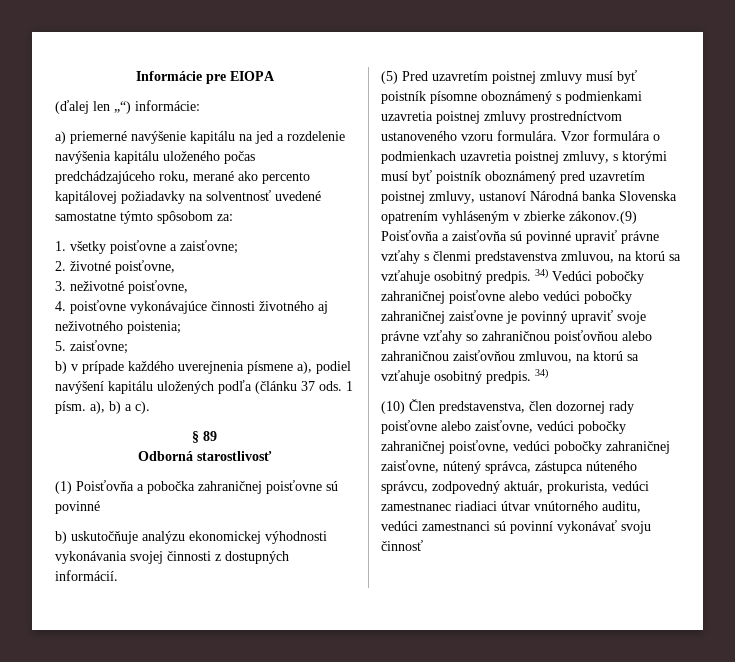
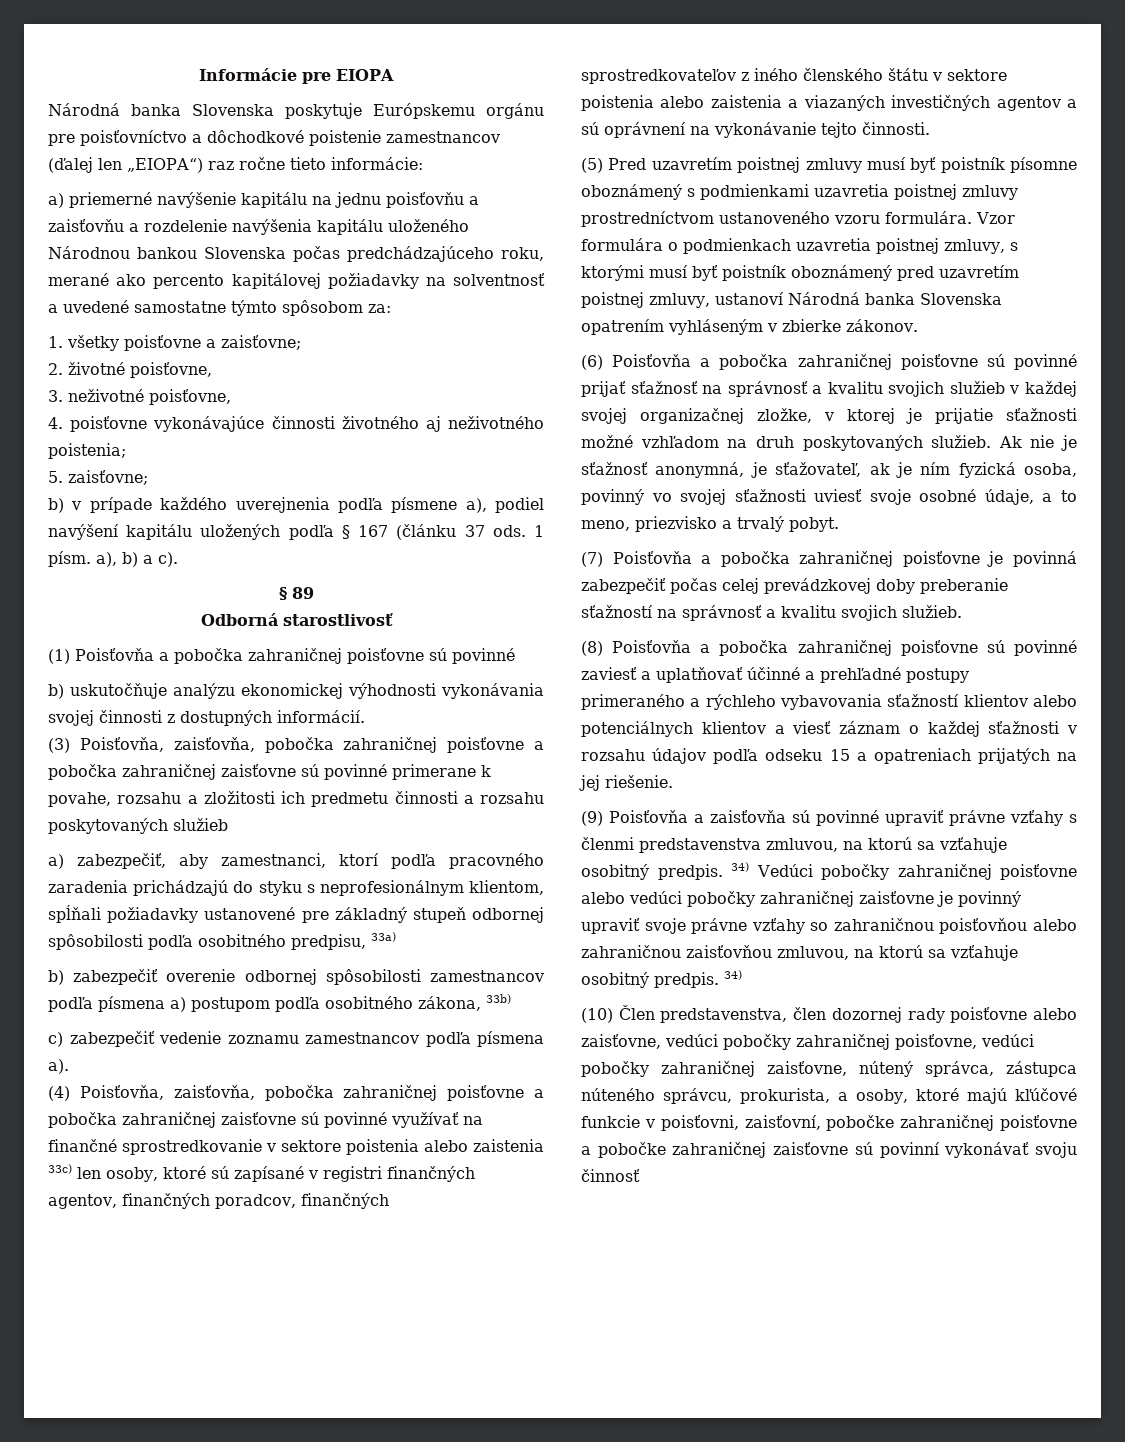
[55,100,131,114] (ďalej len „“) -> [48,103,544,119] [48,130,500,146] [48,157,326,173] Národná banka Slovenska poskytuje Európskemu orgánu pre poisťovníctvo a dôchodkové poistenie zamestnancov (ďalej len „EIOPA“) raz ročne tieto
[255,131,273,144] jed -> [335,192,479,208] [48,219,124,232] jednu poisťovňu a zaisťovňu
(220, 156) none -> [48,246,286,259] Národnou bankou Slovenska
(271, 195) none -> [48,304,58,313] a
(244, 367) none -> [337,498,383,513] podľa
(252, 387) none -> [341,525,389,539] § 167
(118, 575) none -> [48,737,544,753] [48,764,491,780] [48,791,544,807] [48,818,228,834] [48,853,544,869] [48,880,544,896] [48,905,544,923] [48,932,396,950] [48,969,544,985] [48,994,511,1012] [48,1031,544,1047] [48,1059,69,1074] [48,1085,544,1101] [48,1112,483,1128] [48,1139,544,1155] [48,1164,475,1182] [48,1193,389,1209] [581,68,1007,84] [581,95,1077,111] [581,122,930,138] // (3) Poisťovňa, zaisťovňa, pobočka zahraničnej poisťovne a pobočka zahraničnej zaisťovne sú povinné primerane k povahe, rozsahu a zložitosti ich predmetu činnosti a rozsahu poskytovaných služieb // a) zabezpečiť, aby zamestnanci, ktorí podľa pracovného zaradenia prichádzajú do styku s neprofesionálnym klientom, spĺňali požiadavky ustanovené pre základný stupeň odbornej spôsobilosti podľa osobitného predpisu, 33a) // b) zabezpečiť overenie odbornej spôsobilosti zamestnancov podľa písmena a) postupom podľa osobitného zákona, 33b) // c) zabezpečiť vedenie zoznamu zamestnancov podľa písmena a). // (4) Poisťovňa, zaisťovňa, pobočka zahraničnej poisťovne a pobočka zahraničnej zaisťovne sú povinné využívať na finančné sprostredkovanie v sektore poistenia alebo zaistenia 33c) len osoby, ktoré sú zapísané v registri finančných agentov, finančných poradcov, finančných sprostredkovateľov z iného členského štátu v sektore poistenia alebo zaistenia a viazaných investičných agentov a sú oprávnení na vykonávanie tejto činnosti.
[569,211,637,224] zákonov.(9) -> [846,319,918,332] [581,354,1077,370] [581,381,1077,397] [581,408,1077,424] [581,435,1077,451] [581,462,1077,478] [581,489,1077,505] [581,516,839,532] [581,551,1077,567] [581,578,1008,594] [581,605,962,621] [581,640,1077,656] [581,667,969,683] [581,694,1077,710] [581,721,1077,737] [581,748,1077,764] [579,775,673,791] [581,811,603,826] zákonov. // (6) Poisťovňa a pobočka zahraničnej poisťovne sú povinné prijať sťažnosť na správnosť a kvalitu svojich služieb v každej svojej organizačnej zložke, v ktorej je prijatie sťažnosti možné vzhľadom na druh poskytovaných služieb. Ak nie je sťažnosť anonymná, je sťažovateľ, ak je ním fyzická osoba, povinný vo svojej sťažnosti uviesť svoje osobné údaje, a to meno, priezvisko a trvalý pobyt. // (7) Poisťovňa a pobočka zahraničnej poisťovne je povinná zabezpečiť počas celej prevádzkovej doby preberanie sťažností na správnosť a kvalitu svojich služieb. // (8) Poisťovňa a pobočka zahraničnej poisťovne sú povinné zaviesť a uplatňovať účinné a prehľadné postupy primeraného a rýchleho vybavovania sťažností klientov alebo potenciálnych klientov a viesť záznam o každej sťažnosti v rozsahu údajov podľa odseku 15 a opatreniach prijatých na jej riešenie. // (9)
[432,481,649,494] [381,501,641,513] [381,521,490,531] zodpovedný aktuár, prokurista, vedúci zamestnanec riadiaci útvar vnútorného auditu, vedúci zamestnanci -> [740,1088,1077,1104] [581,1115,1077,1131] [581,1142,849,1158] prokurista, a osoby, ktoré majú kľúčové funkcie v poisťovni, zaisťovní, pobočke zahraničnej poisťovne a pobočke zahraničnej zaisťovne

